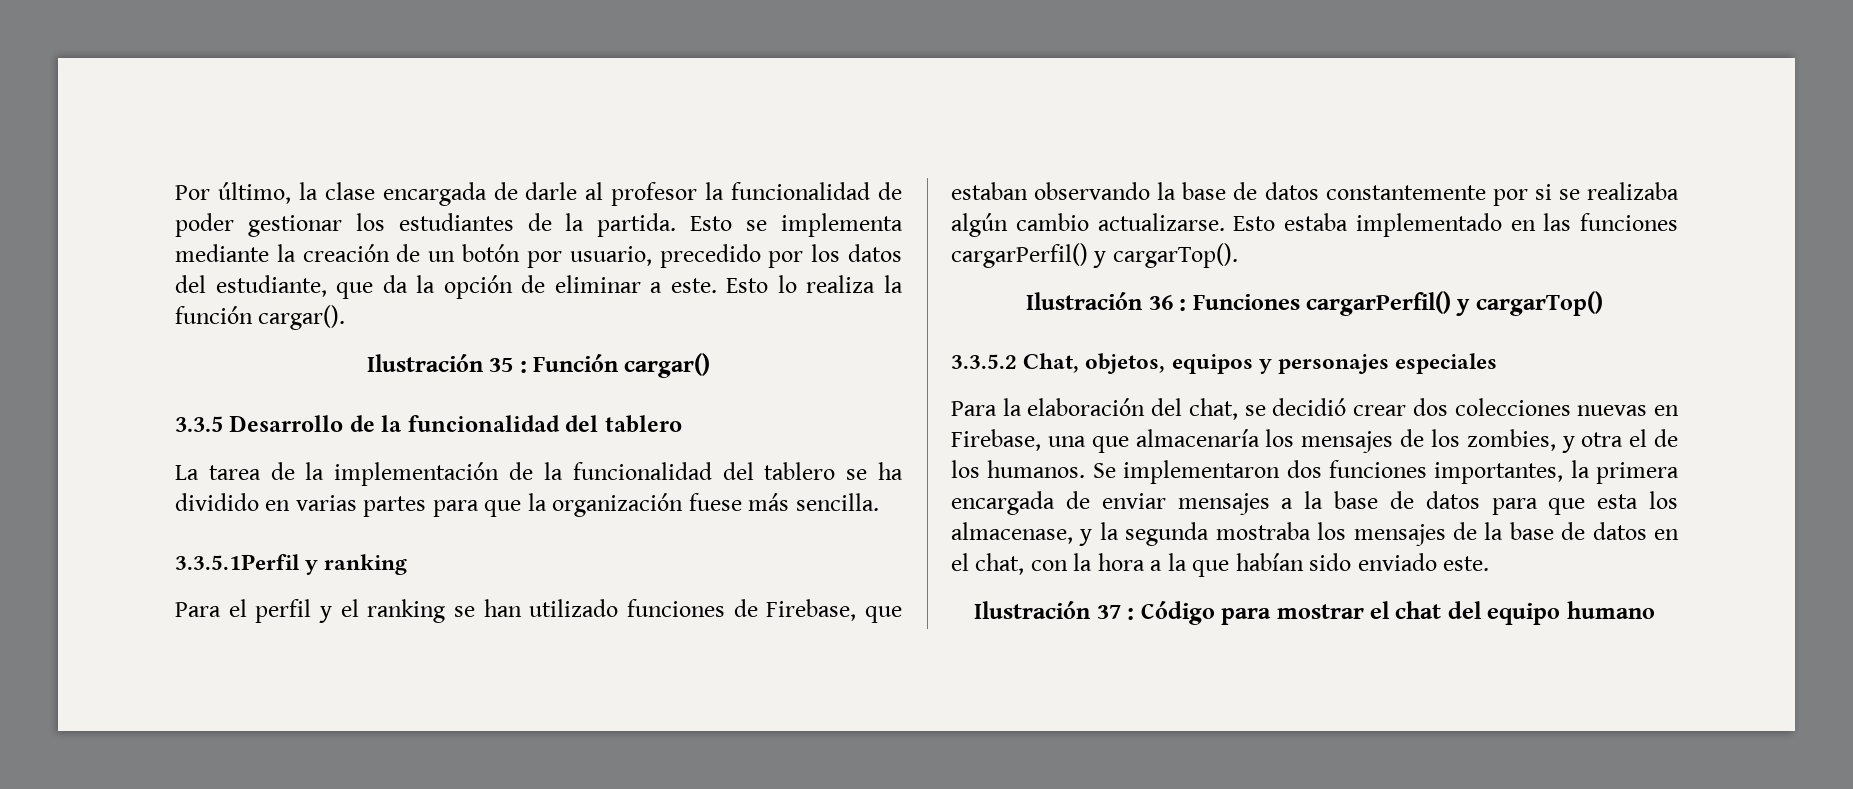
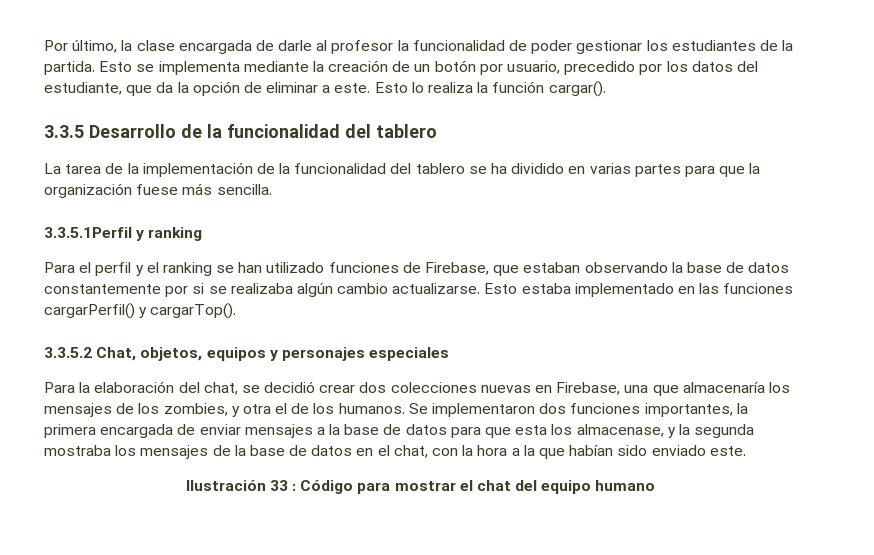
[366,353,711,378] // Ilustración 35 : Función cargar() -> (606, 89) none
[1026,291,1603,316] // Ilustración 36 : Funciones cargarPerfil() y cargarTop() -> (237, 311) none
[1096,605,1121,619] 37 -> [269,480,288,491] 33

